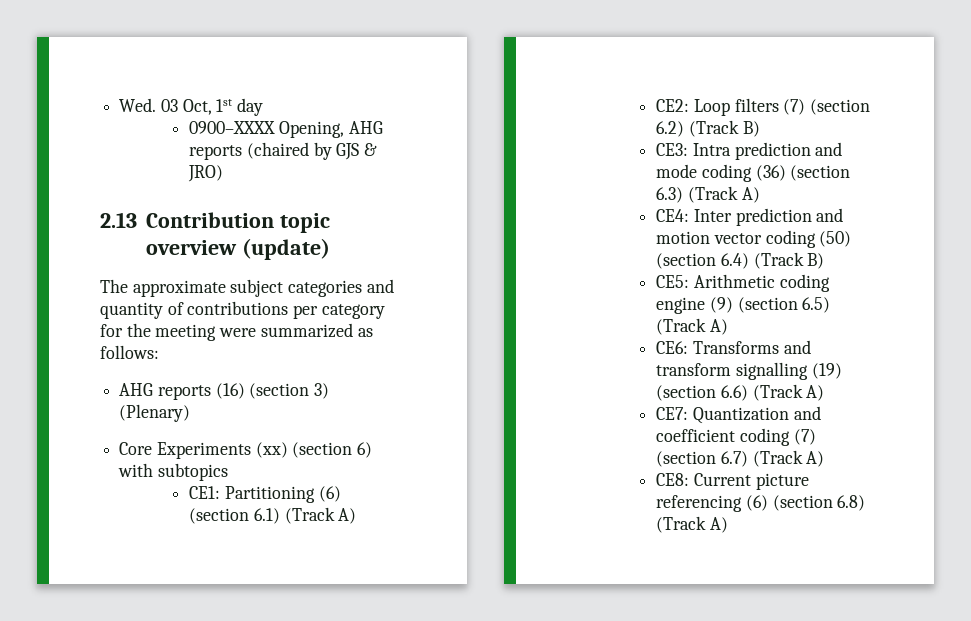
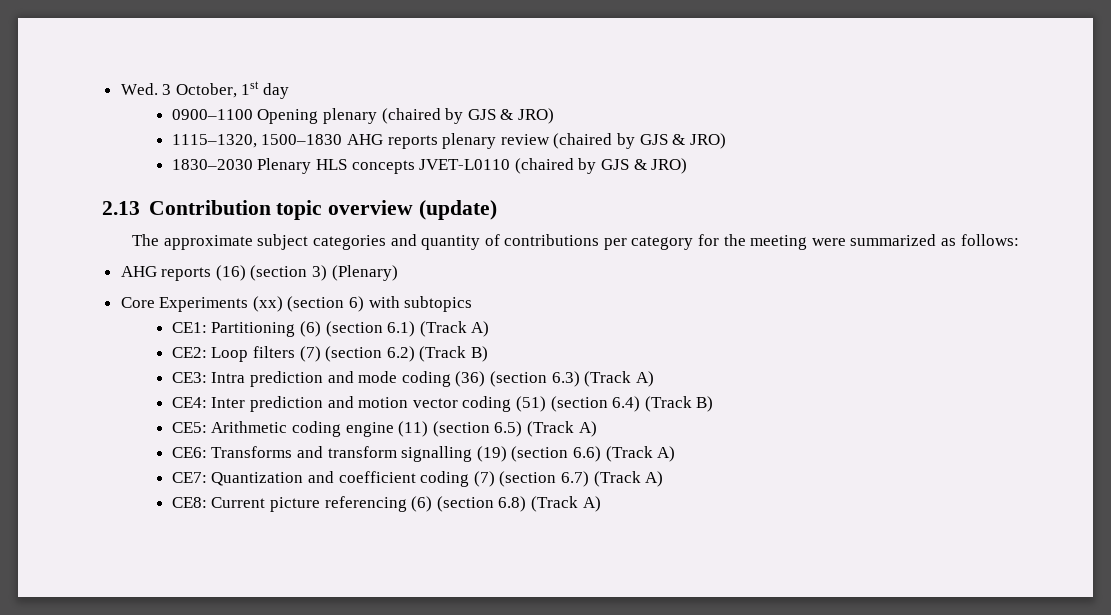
[160,99,212,115] 03 Oct, -> [162,83,237,98] 3 October,
[189,121,383,138] [189,145,243,160] 0900–XXXX Opening, AHG reports -> [171,108,555,124] [171,133,726,149] [171,158,511,174] 0900–1100 Opening plenary (chaired by GJS & JRO) // 1115–1320, 1500–1830 AHG reports plenary review (chaired by GJS & JRO) // 1830–2030 Plenary HLS concepts JVET-L0110
[819,231,852,247] (50) -> [516,396,547,412] (51)
[709,297,733,313] (9) -> [398,421,429,437] (11)

